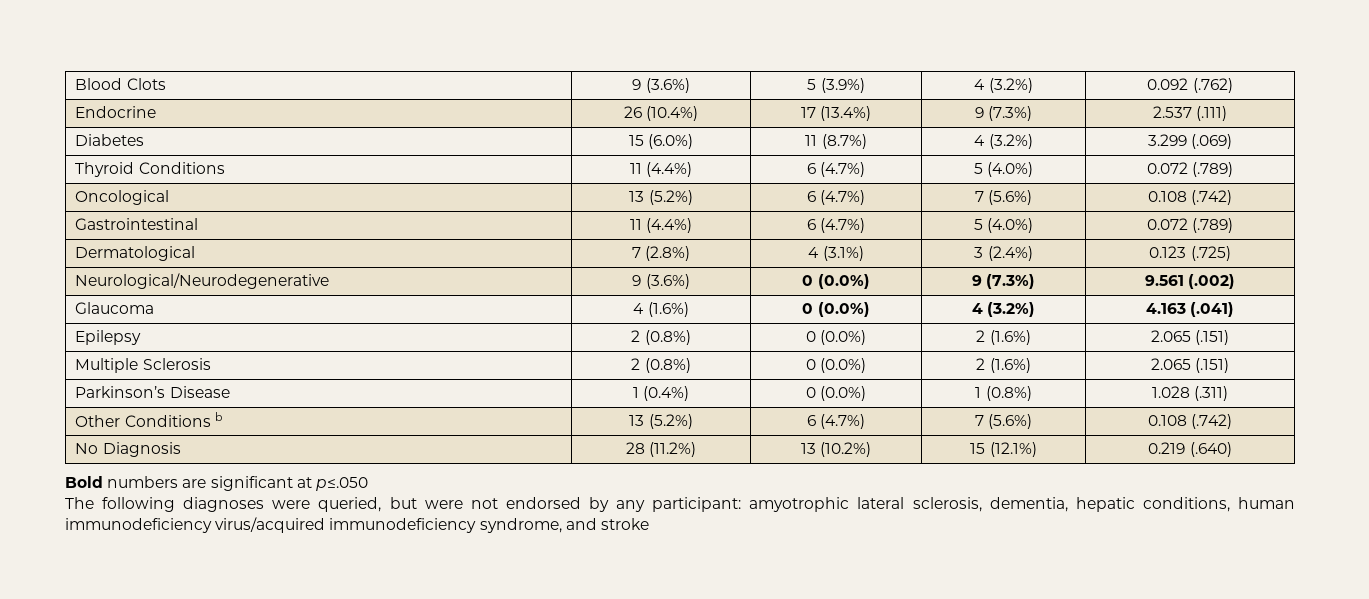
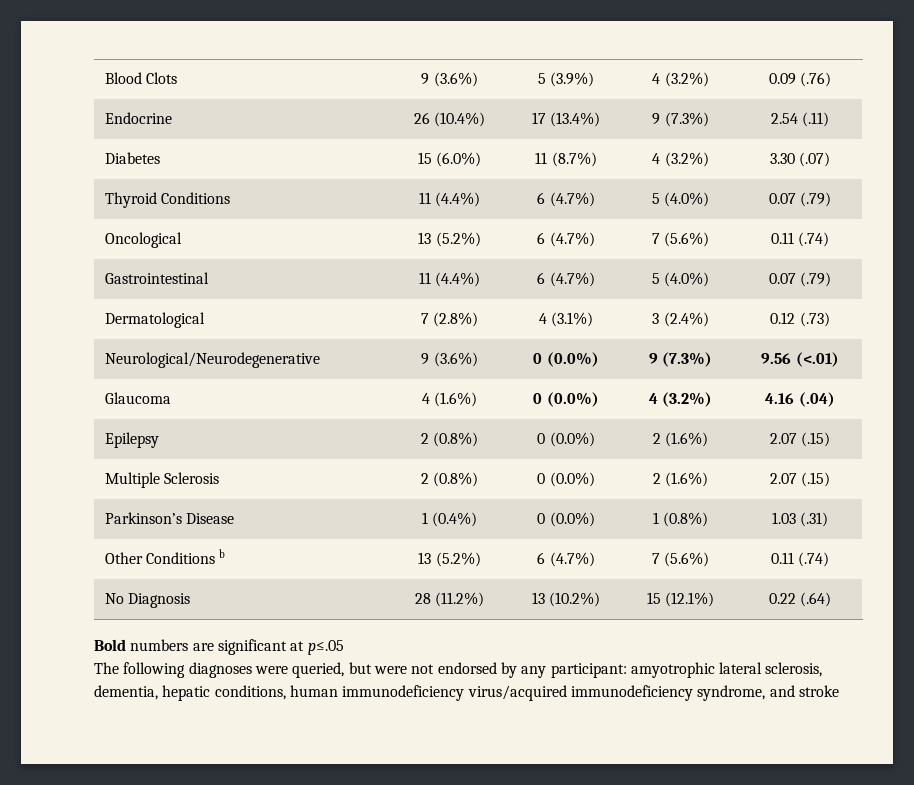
[1147,78,1233,93] 0.092 (.762) -> [768,72,832,87] 0.09 (.76)
[1152,106,1228,121] 2.537 (.111) -> [770,112,830,127] 2.54 (.11)
[1147,134,1233,149] 3.299 (.069) -> [769,152,831,167] 3.30 (.07)
[1146,162,1234,177] 0.072 (.789) -> [768,192,832,207] 0.07 (.79)
[1147,190,1233,205] 0.108 (.742) -> [770,232,830,247] 0.11 (.74)
[1146,218,1234,233] 0.072 (.789) -> [768,272,832,287] 0.07 (.79)
[1149,246,1231,261] 0.123 (.725) -> [770,312,830,327] 0.12 (.73)
[1144,274,1236,289] 9.561 (.002) -> [761,352,839,367] 9.56 (<.01)
[1145,302,1235,317] 4.163 (.041) -> [765,392,835,407] 4.16 (.04)
[1150,330,1230,345] 2.065 (.151) -> [769,432,831,447] 2.07 (.15)
[1150,358,1230,373] 2.065 (.151) -> [769,472,831,487] 2.07 (.15)
[1151,386,1229,401] 1.028 (.311) -> [771,512,829,527] 1.03 (.31)
[1147,414,1233,429] 0.108 (.742) -> [770,552,830,567] 0.11 (.74)
[1148,442,1232,457] 0.219 (.640) -> [768,592,832,607] 0.22 (.64)
[315,477,368,491] p≤.050 -> [307,640,344,655] p≤.05

